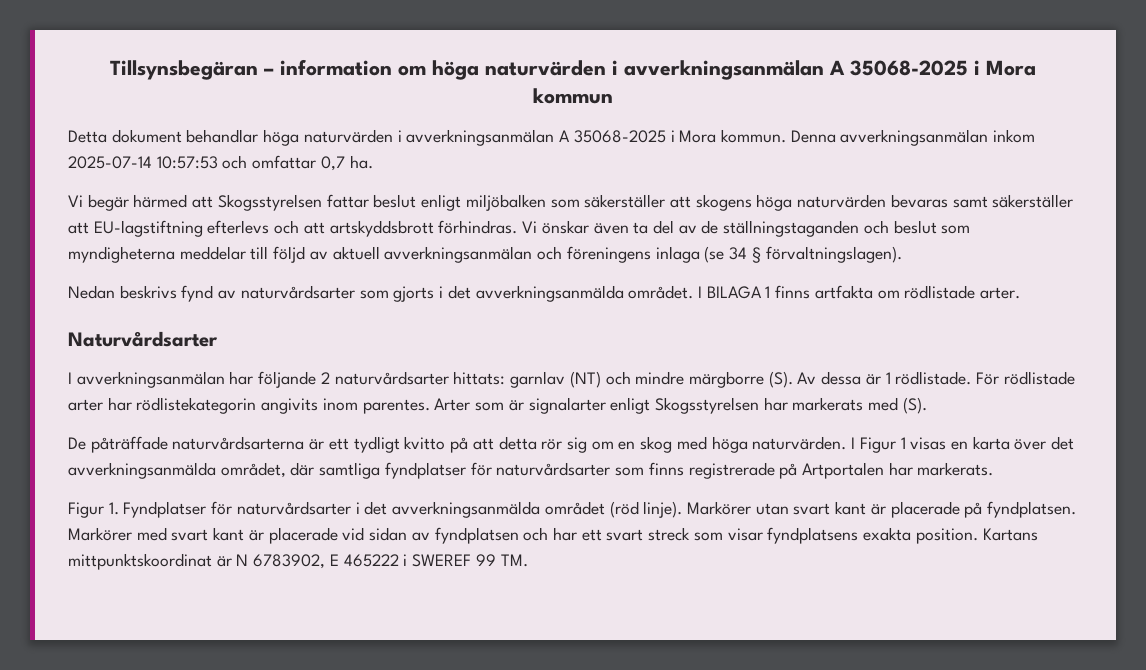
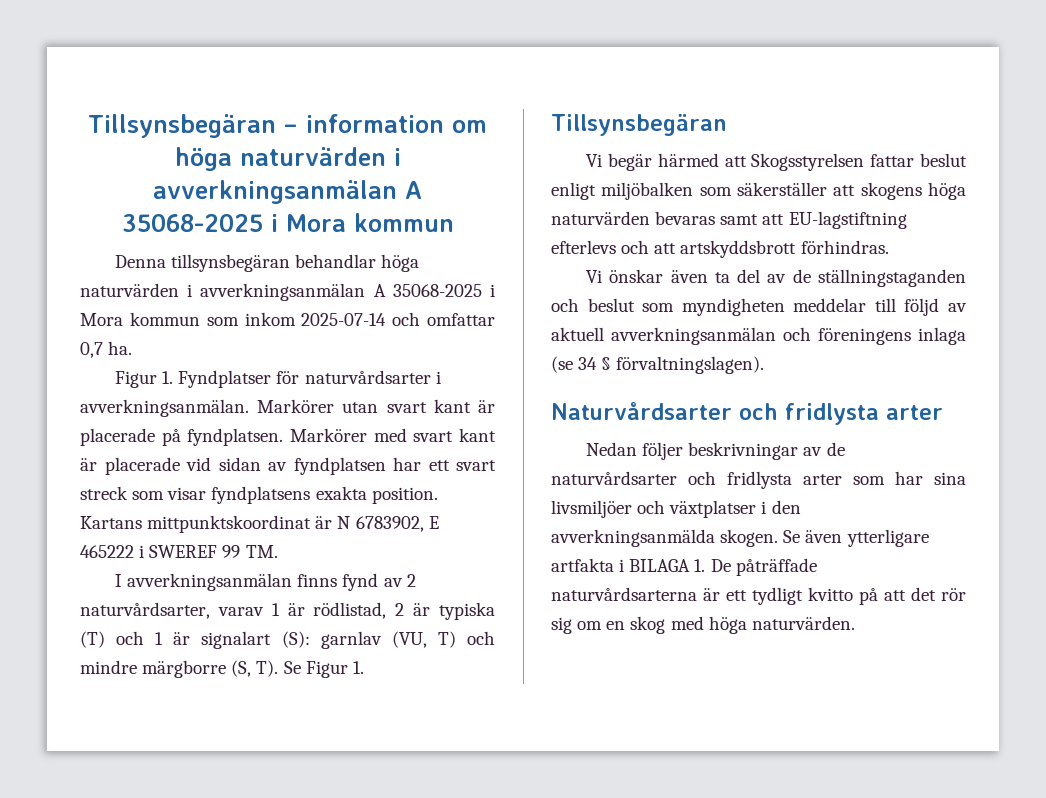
[68,129,182,143] Detta dokument -> [115,254,291,272] Denna tillsynsbegäran
[720,129,989,146] kommun. Denna avverkningsanmälan -> [129,312,239,326] kommun som
[156,156,218,169] 10:57:53 -> (387, 319) none
[68,194,1074,211] [68,220,971,237] [68,246,903,263] [68,285,1021,302] [68,331,218,347] [68,371,1075,388] [68,397,927,414] [68,436,1075,453] [68,462,994,479] // Vi begär härmed att Skogsstyrelsen fattar beslut enligt miljöbalken som säkerställer att skogens höga naturvärden bevaras samt säkerställer att EU-lagstiftning efterlevs och att artskyddsbrott förhindras. Vi önskar även ta del av de ställningstaganden och beslut som myndigheterna meddelar till följd av aktuell avverkningsanmälan och föreningens inlaga (se 34 § förvaltningslagen). // Nedan beskrivs fynd av naturvårdsarter som gjorts i det avverkningsanmälda området. I BILAGA 1 finns artfakta om rödlistade arter. // Naturvårdsarter // I avverkningsanmälan har följande 2 naturvårdsarter hittats: garnlav (NT) och mindre märgborre (S). Av dessa är 1 rödlistade. För rödlistade arter har rödlistekategorin angivits inom parentes. Arter som är signalarter enligt Skogsstyrelsen har markerats med (S). // De påträffade naturvårdsarterna är ett tydligt kvitto på att detta rör sig om en skog med höga naturvärden. I Figur 1 visas en karta över det avverkningsanmälda området, där samtliga fyndplatser för naturvårdsarter som finns registrerade på Artportalen har markerats. -> (133, 348) none
[364,501,683,518] det avverkningsanmälda området (röd linje). -> [80,399,249,417] avverkningsanmälan.
[523,527,549,541] och -> (386, 466) none
(528, 560) none -> [115,573,416,591] [80,602,495,620] [80,631,495,649] [80,660,364,678] [551,114,727,136] [586,153,967,171] [551,182,966,200] [551,211,907,229] [551,240,889,258] [586,269,966,287] [551,298,967,316] [551,327,966,345] [551,356,765,374] [551,402,943,425] [586,442,845,460] [551,471,966,489] [551,500,801,518] [551,529,929,547] [551,558,817,576] [551,587,966,605] [551,616,855,634] // I avverkningsanmälan finns fynd av 2 naturvårdsarter, varav 1 är rödlistad, 2 är typiska (T) och 1 är signalart (S): garnlav (VU, T) och mindre märgborre (S, T). Se Figur 1. // Tillsynsbegäran // Vi begär härmed att Skogsstyrelsen fattar beslut enligt miljöbalken som säkerställer att skogens höga naturvärden bevaras samt att EU-lagstiftning efterlevs och att artskyddsbrott förhindras. // Vi önskar även ta del av de ställningstaganden och beslut som myndigheten meddelar till följd av aktuell avverkningsanmälan och föreningens inlaga (se 34 § förvaltningslagen). // Naturvårdsarter och fridlysta arter // Nedan följer beskrivningar av de naturvårdsarter och fridlysta arter som har sina livsmiljöer och växtplatser i den avverkningsanmälda skogen. Se även ytterligare artfakta i BILAGA 1. De påträffade naturvårdsarterna är ett tydligt kvitto på att det rör sig om en skog med höga naturvärden.

